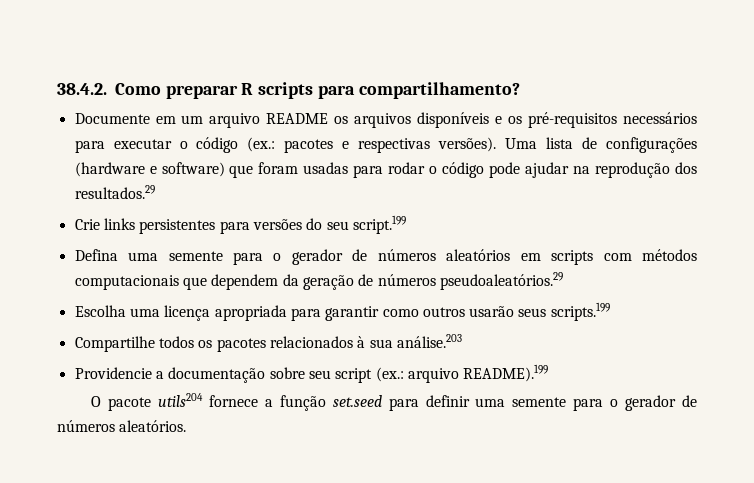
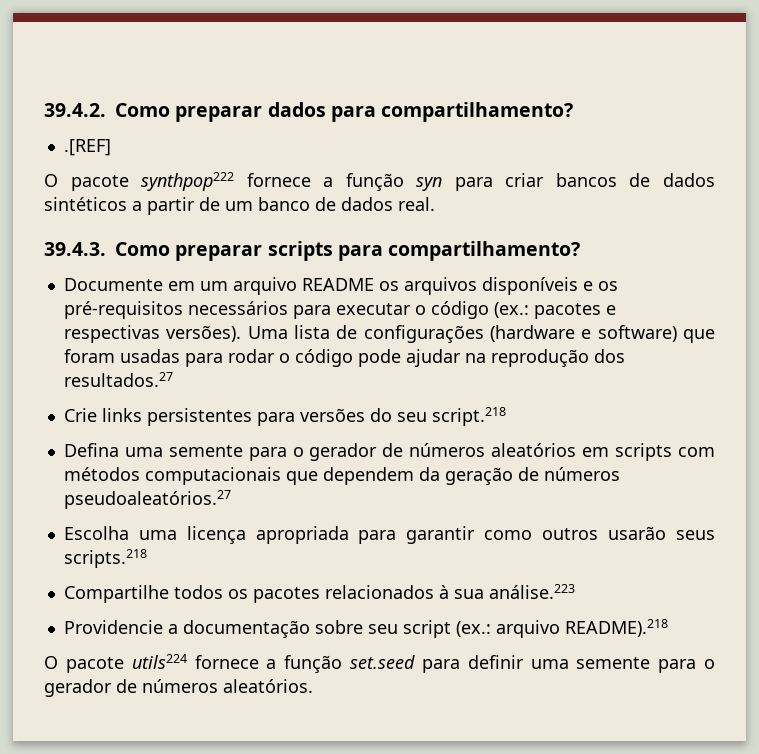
[57,83,254,99] 38.4.2. Como preparar R -> [44,102,574,122] [63,139,111,156] [44,172,715,191] [44,197,435,215] [44,242,263,261] 39.4.2. Como preparar dados para compartilhamento? // .[REF] // O pacote synthpop222 fornece a função syn para criar bancos de dados sintéticos a partir de um banco de dados real. // 39.4.3. Como preparar
[74,185,155,199] resultados.29 -> [63,372,173,387] resultados.27
[352,215,406,234] script.199 -> [431,407,506,426] script.218
[439,272,563,290] pseudoaleatórios.29 -> [63,490,231,509] pseudoaleatórios.27
[550,302,610,321] scripts.199 -> [63,549,147,568] scripts.218
[396,334,462,348] análise.203 -> [488,584,575,599] análise.223
[463,364,549,382] [91,393,204,411] README).199 // O pacote utils204 -> [564,619,668,637] [44,654,187,673] README).218 // O pacote utils224

